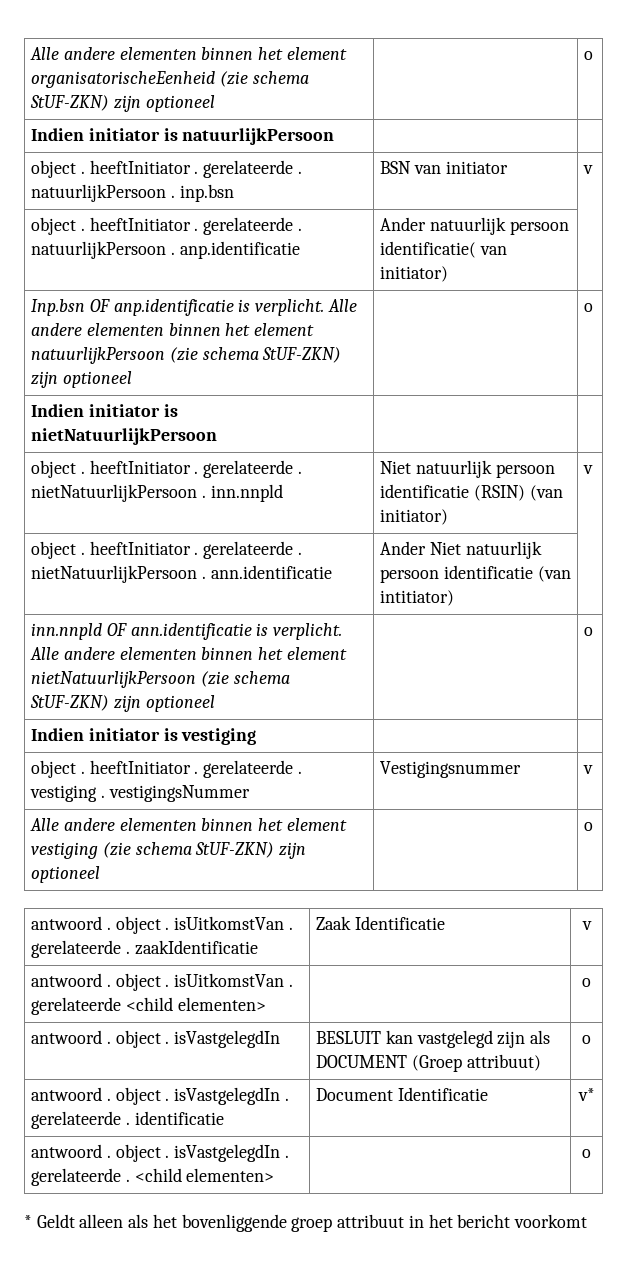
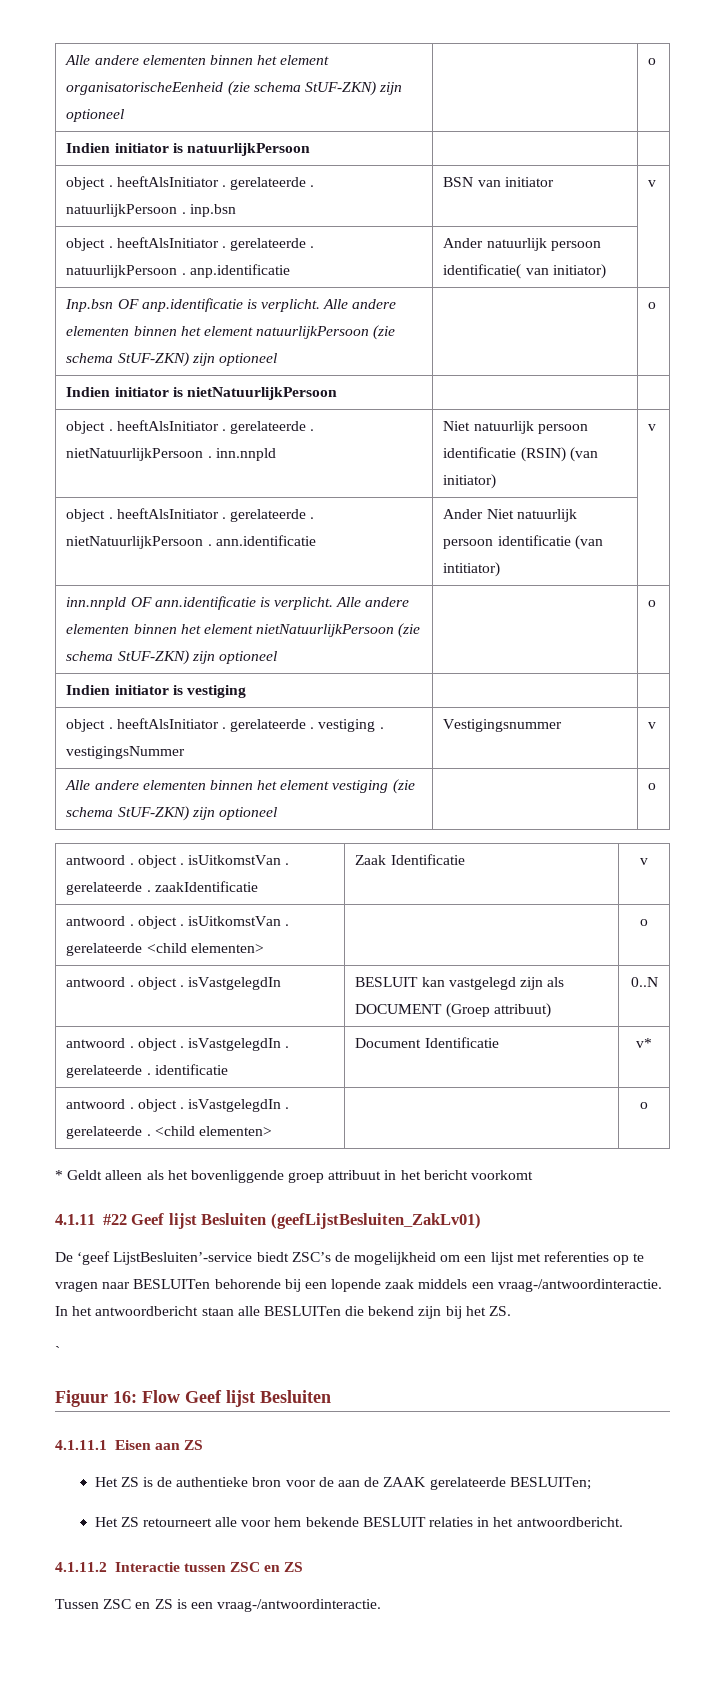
[89,160,191,174] heeftInitiator -> [116,176,219,187] heeftAlsInitiator
[89,217,191,231] heeftInitiator -> [116,237,219,248] heeftAlsInitiator
[89,460,191,474] heeftInitiator -> [116,420,219,431] heeftAlsInitiator
[89,541,191,555] heeftInitiator -> [116,508,219,519] heeftAlsInitiator
[89,760,191,774] heeftInitiator -> [116,718,219,729] heeftAlsInitiator
[582,1035,591,1044] o -> [630,977,658,987] 0..N
(587, 1221) none -> [55,1213,481,1229] [55,1251,645,1265] [55,1279,662,1292] [55,1306,512,1319] [55,1346,60,1356] [55,1390,331,1407] [55,1440,204,1450] [94,1477,591,1490] [94,1517,623,1527] [55,1562,304,1572] [55,1599,382,1612] // 4.1.11 #22 Geef lijst Besluiten (geefLijstBesluiten_ZakLv01) // De ‘geef LijstBesluiten’-service biedt ZSC’s de mogelijkheid om een lijst met referenties op te vragen naar BESLUITen behorende bij een lopende zaak middels een vraag-/antwoordinteractie. In het antwoordbericht staan alle BESLUITen die bekend zijn bij het ZS. // ` // Figuur 16: Flow Geef lijst Besluiten // 4.1.11.1 Eisen aan ZS // Het ZS is de authentieke bron voor de aan de ZAAK gerelateerde BESLUITen; // Het ZS retourneert alle voor hem bekende BESLUIT relaties in het antwoordbericht. // 4.1.11.2 Interactie tussen ZSC en ZS // Tussen ZSC en ZS is een vraag-/antwoordinteractie.

